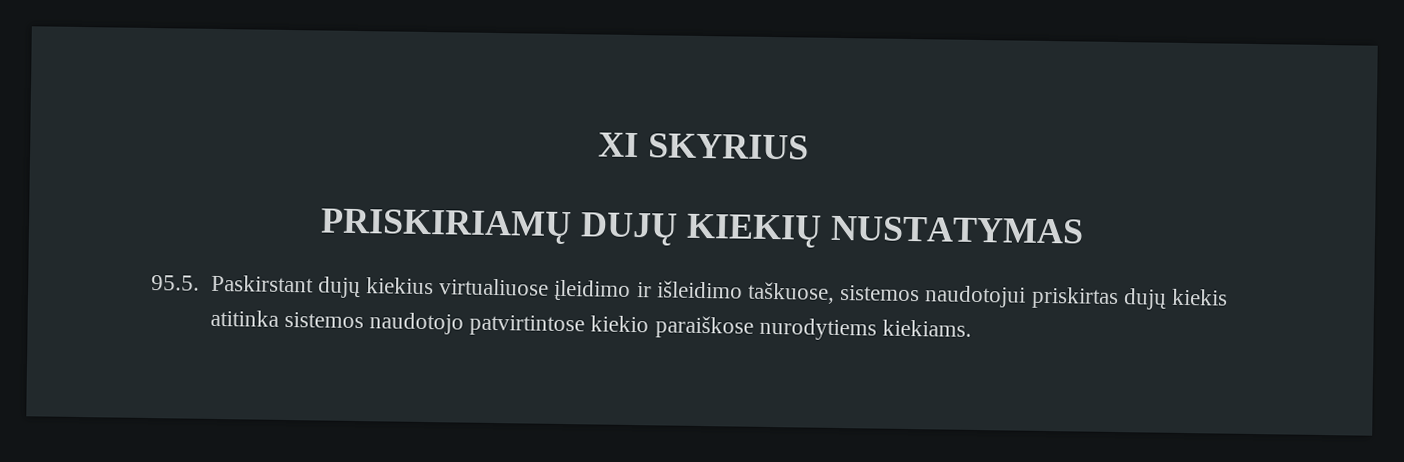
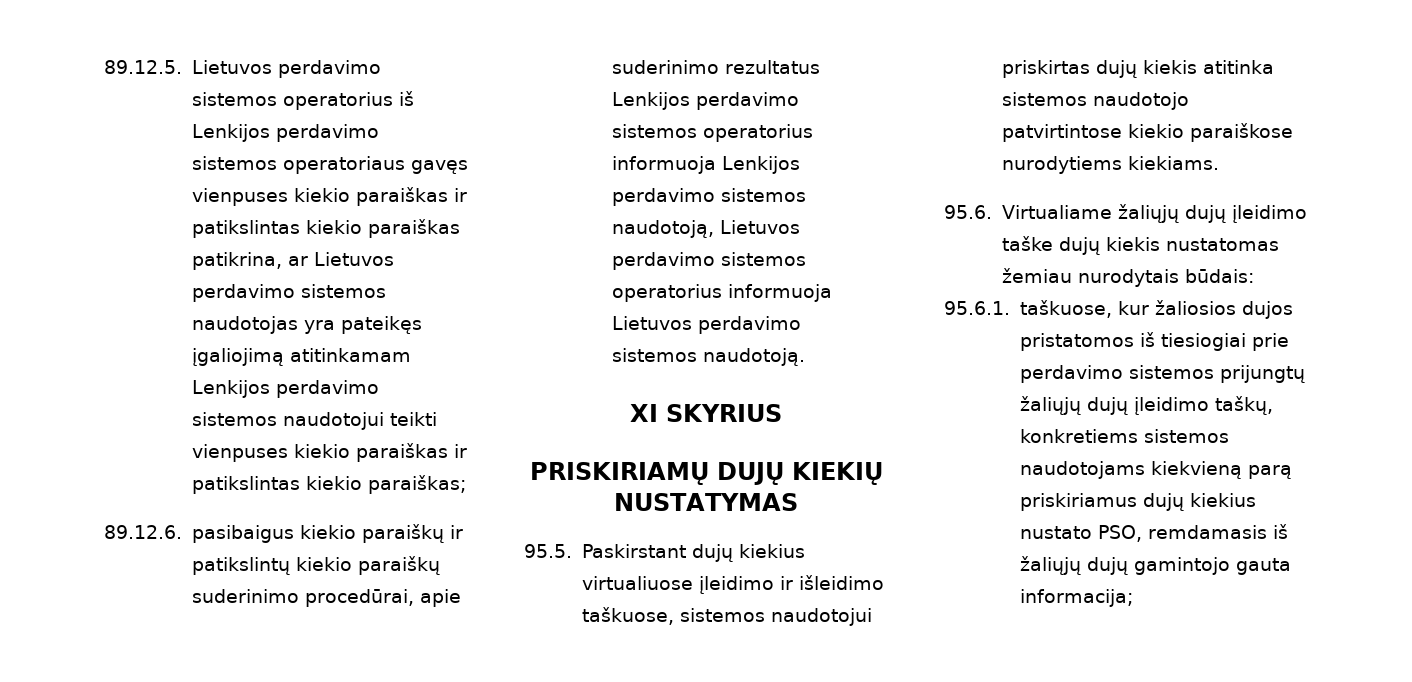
(598, 145) none -> [104,60,381,78] [191,91,414,110] [191,124,379,142] [191,156,468,174] [191,187,467,206] [191,219,460,238] [191,252,394,270] [191,284,386,302] [191,316,422,334] [191,348,411,366] [191,380,379,398] [191,412,437,430] [191,443,467,462] [191,475,466,494] [104,524,463,543] [191,556,440,575] [191,589,461,607] [611,60,820,74] [611,92,799,110] [611,124,813,142] [611,156,800,174] [611,188,806,206] [611,220,800,238] [611,252,806,270] [611,284,832,302] [611,316,801,334] [611,348,805,366] 89.12.5. Lietuvos perdavimo sistemos operatorius iš Lenkijos perdavimo sistemos operatoriaus gavęs vienpuses kiekio paraiškas ir patikslintas kiekio paraiškas patikrina, ar Lietuvos perdavimo sistemos naudotojas yra pateikęs įgaliojimą atitinkamam Lenkijos perdavimo sistemos naudotojui teikti vienpuses kiekio paraiškas ir patikslintas kiekio paraiškas; // 89.12.6. pasibaigus kiekio paraiškų ir patikslintų kiekio paraiškų suderinimo procedūrai, apie suderinimo rezultatus Lenkijos perdavimo sistemos operatorius informuoja Lenkijos perdavimo sistemos naudotoją, Lietuvos perdavimo sistemos operatorius informuoja Lietuvos perdavimo sistemos naudotoją. //
(972, 328) none -> [944,204,1307,223] [1001,236,1280,255] [1001,268,1254,287] [944,300,1293,319] [1019,332,1289,351] [1019,365,1305,383] [1019,396,1273,415] [1019,429,1230,443] [1019,461,1292,479] [1019,493,1256,511] [1019,524,1288,542] [1019,556,1291,575] [1019,589,1133,607] // 95.6. Virtualiame žaliųjų dujų įleidimo taške dujų kiekis nustatomas žemiau nurodytais būdais: // 95.6.1. taškuose, kur žaliosios dujos pristatomos iš tiesiogiai prie perdavimo sistemos prijungtų žaliųjų dujų įleidimo taškų, konkretiems sistemos naudotojams kiekvieną parą priskiriamus dujų kiekius nustato PSO, remdamasis iš žaliųjų dujų gamintojo gauta informacija;

